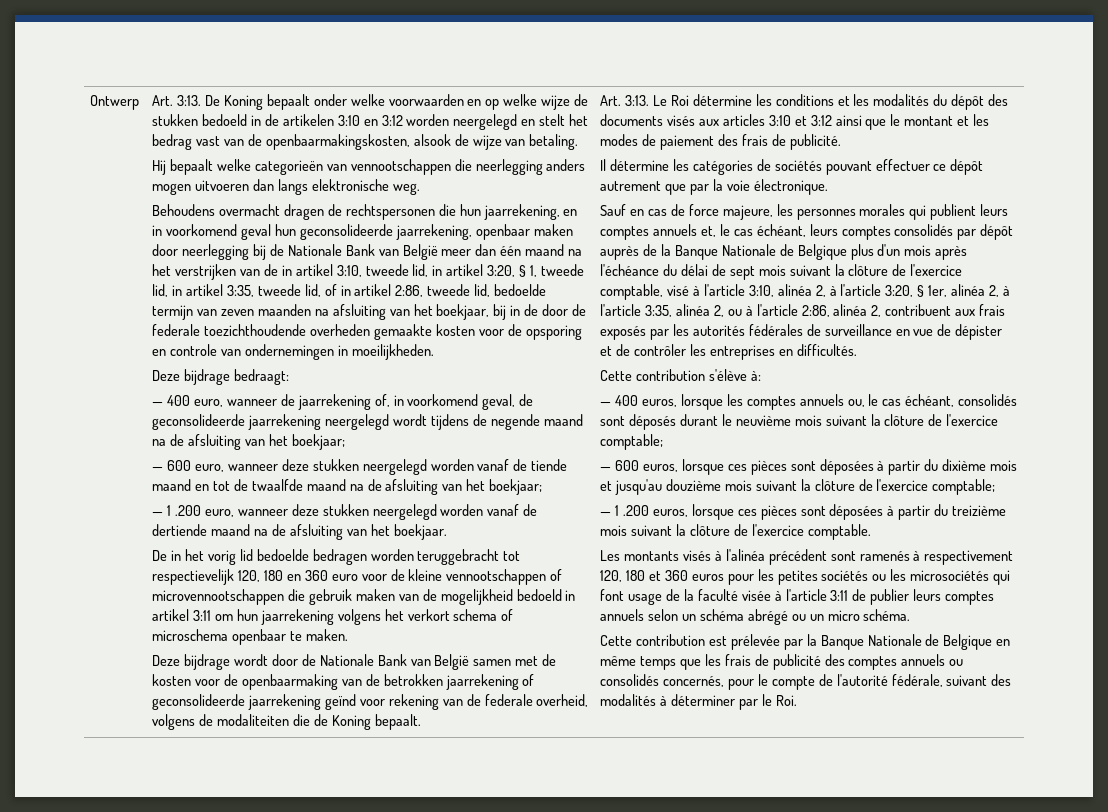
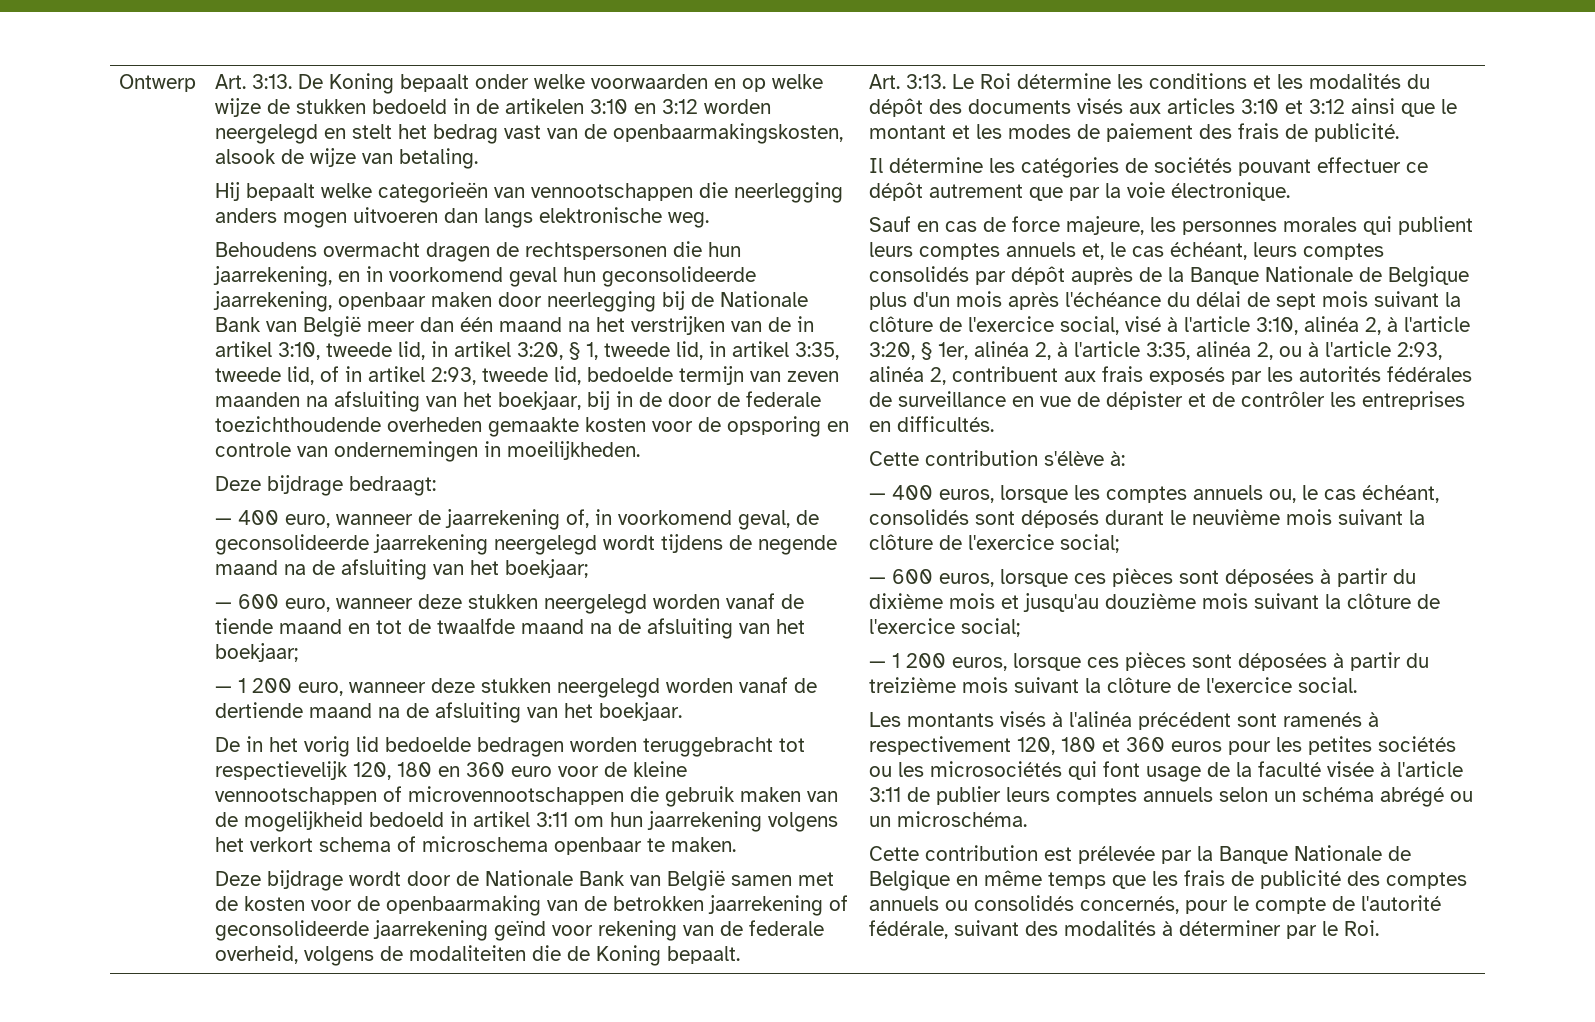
[395,285,424,297] 2:86, -> [431,367,477,385] 2:93,
[174,505,201,516] .200 -> [252,678,293,693] 200
[600,284,664,300] comptable, -> [1060,316,1120,335] social,
[801,305,830,317] 2:86, -> [1397,342,1443,360] 2:93,
[600,434,664,450] comptable; -> [1060,534,1120,553] social;
[932,479,996,495] [600,505,649,516] comptable; // — 1 .200 -> [961,618,1021,637] [869,653,947,668] social; // — 1 200
[807,524,871,540] comptable. -> [1298,677,1358,693] social.
[827,609,911,621] micro schéma. -> [897,811,1028,827] microschéma.

